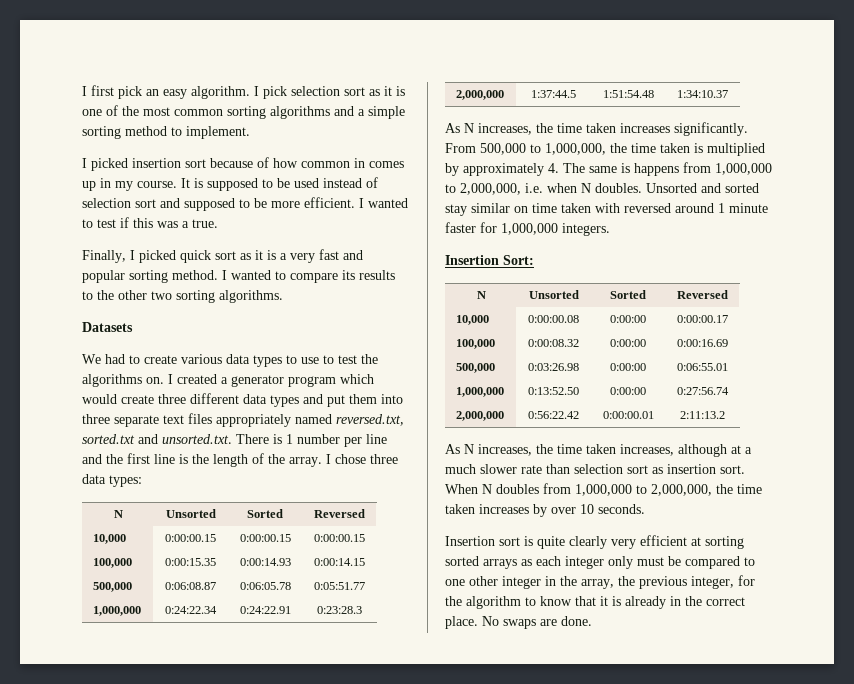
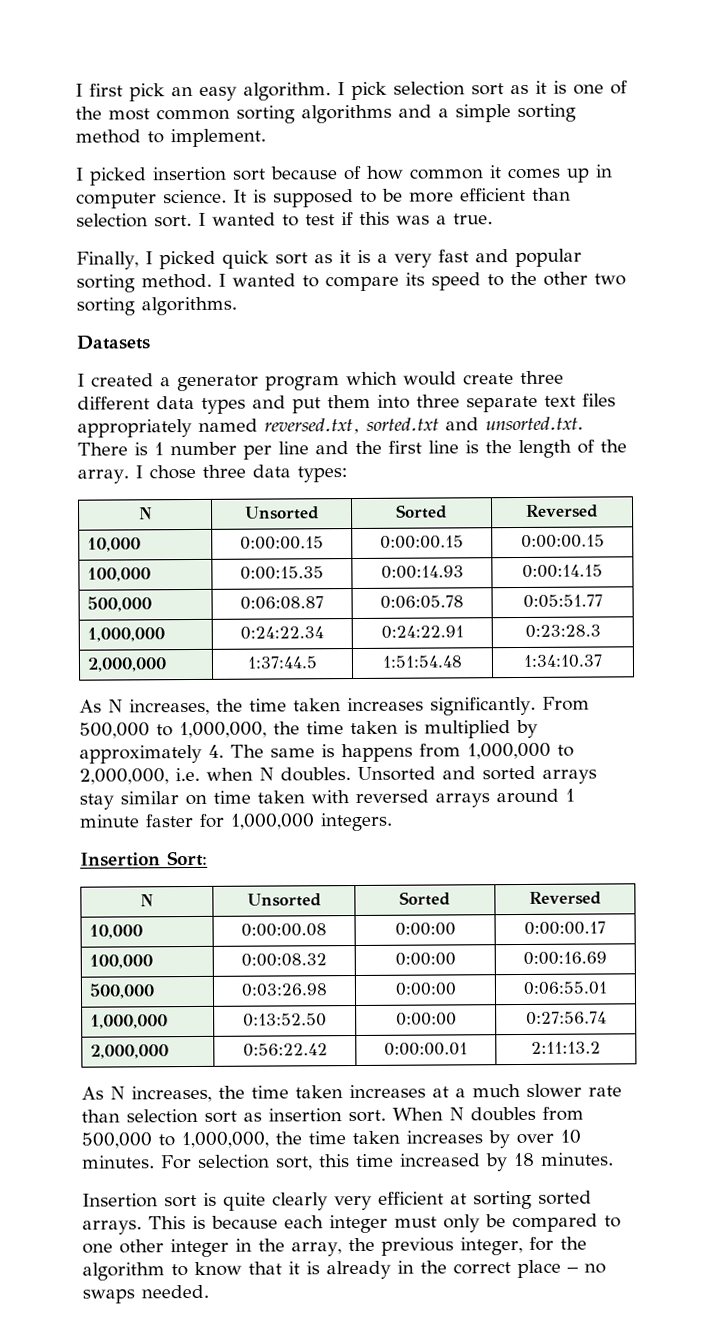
[354,158,365,168] in -> [489,165,502,179] it
[115,181,177,191] my course. -> [76,189,227,209] computer science.
[294,177,378,188] [82,197,355,211] used instead of selection sort and supposed to be more efficient. -> [409,187,571,203] [76,213,192,228] more efficient than selection sort.
[359,270,395,280] results -> [431,272,481,291] speed
[82,354,378,367] [82,374,164,387] We had to create various data types to use to test the algorithms on. -> (151, 342) none
(759, 188) none -> [542,769,597,784] arrays
(671, 208) none -> [435,793,490,808] arrays
[620,444,727,457] increases, although -> [349,1084,426,1099] increases
[575,484,712,496] 1,000,000 to 2,000,000, -> [81,1131,269,1149] 500,000 to 1,000,000,
[598,504,645,514] seconds. -> [81,1152,614,1172] minutes. For selection sort, this time increased by 18 minutes.
[483,556,664,569] arrays as each integer only must -> [82,1214,480,1235] arrays. This is because each integer must only
[445,616,592,629] place. No swaps are done. -> [517,1259,606,1279] [82,1284,209,1304] place – no swaps needed.

